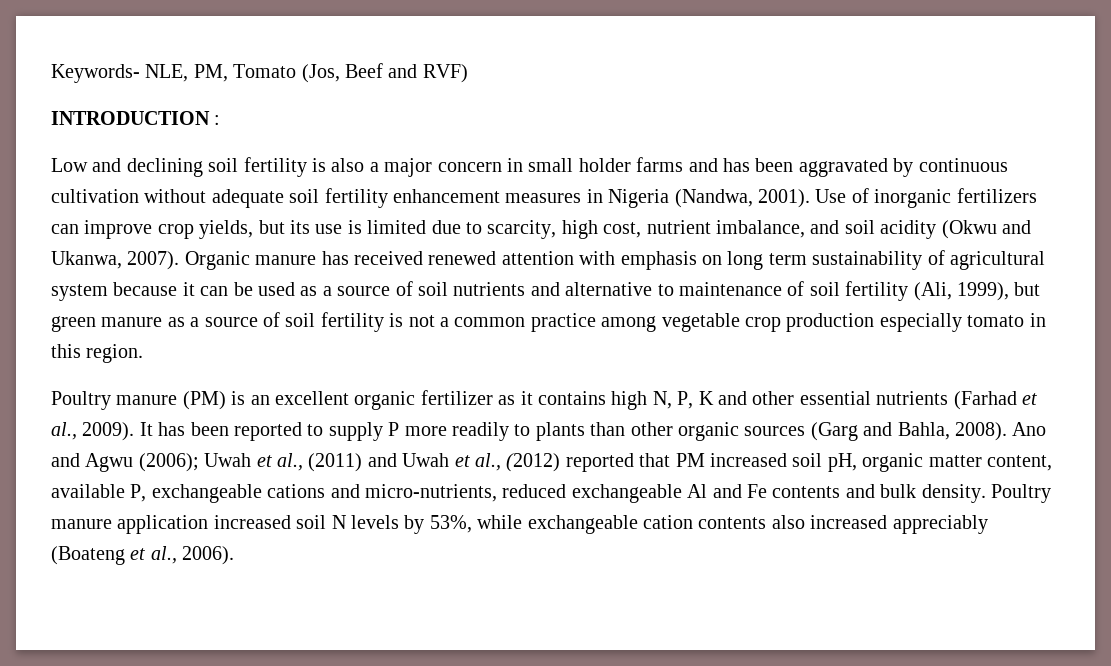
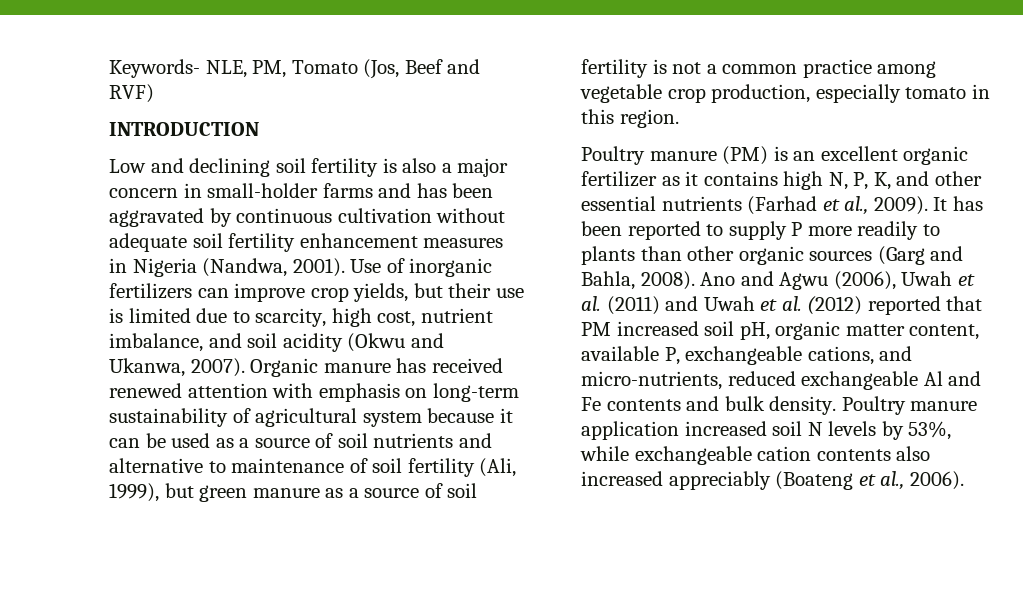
[214,115,221,125] : -> (259, 129) none
[528,158,631,172] small holder -> [207,183,319,198] small-holder
[290,220,310,234] its -> [448,283,492,298] their
[727,251,807,270] long term -> [432,383,519,402] long-term
[786,313,875,332] production -> [711,84,811,103] production,
[698,391,714,405] K -> [873,172,891,190] K,
[138,453,303,472] (2006); Uwah et al., -> [833,271,975,290] [581,296,601,311] (2006), Uwah et al.
[474,453,501,471] al., -> [781,296,802,311] al.
[267,484,326,498] cations -> [807,346,874,365] cations,

